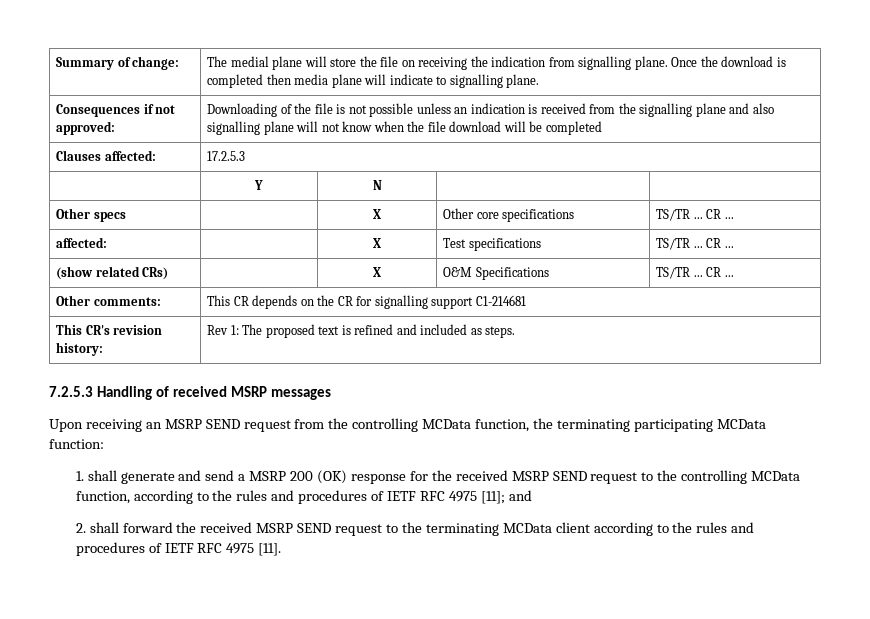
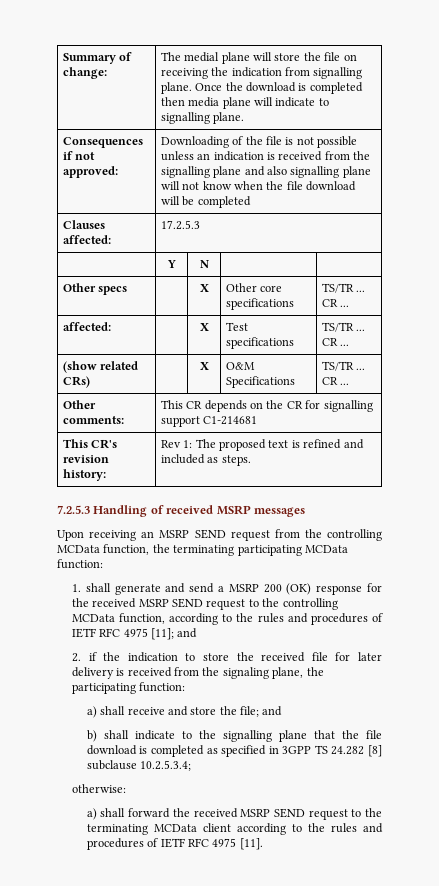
(86, 528) none -> [88,652,383,662] [71,667,324,679] [71,682,186,694] [86,706,283,718] [86,730,382,742] [86,745,383,757] [86,760,192,771] [71,784,126,793] [86,808,97,820] if the indication to store the received file for later delivery is received from the signaling plane, the participating function: // a) shall receive and store the file; and // b) shall indicate to the signalling plane that the file download is completed as specified in 3GPP TS 24.282 [8] subclause 10.2.5.3.4; // otherwise: // a)

